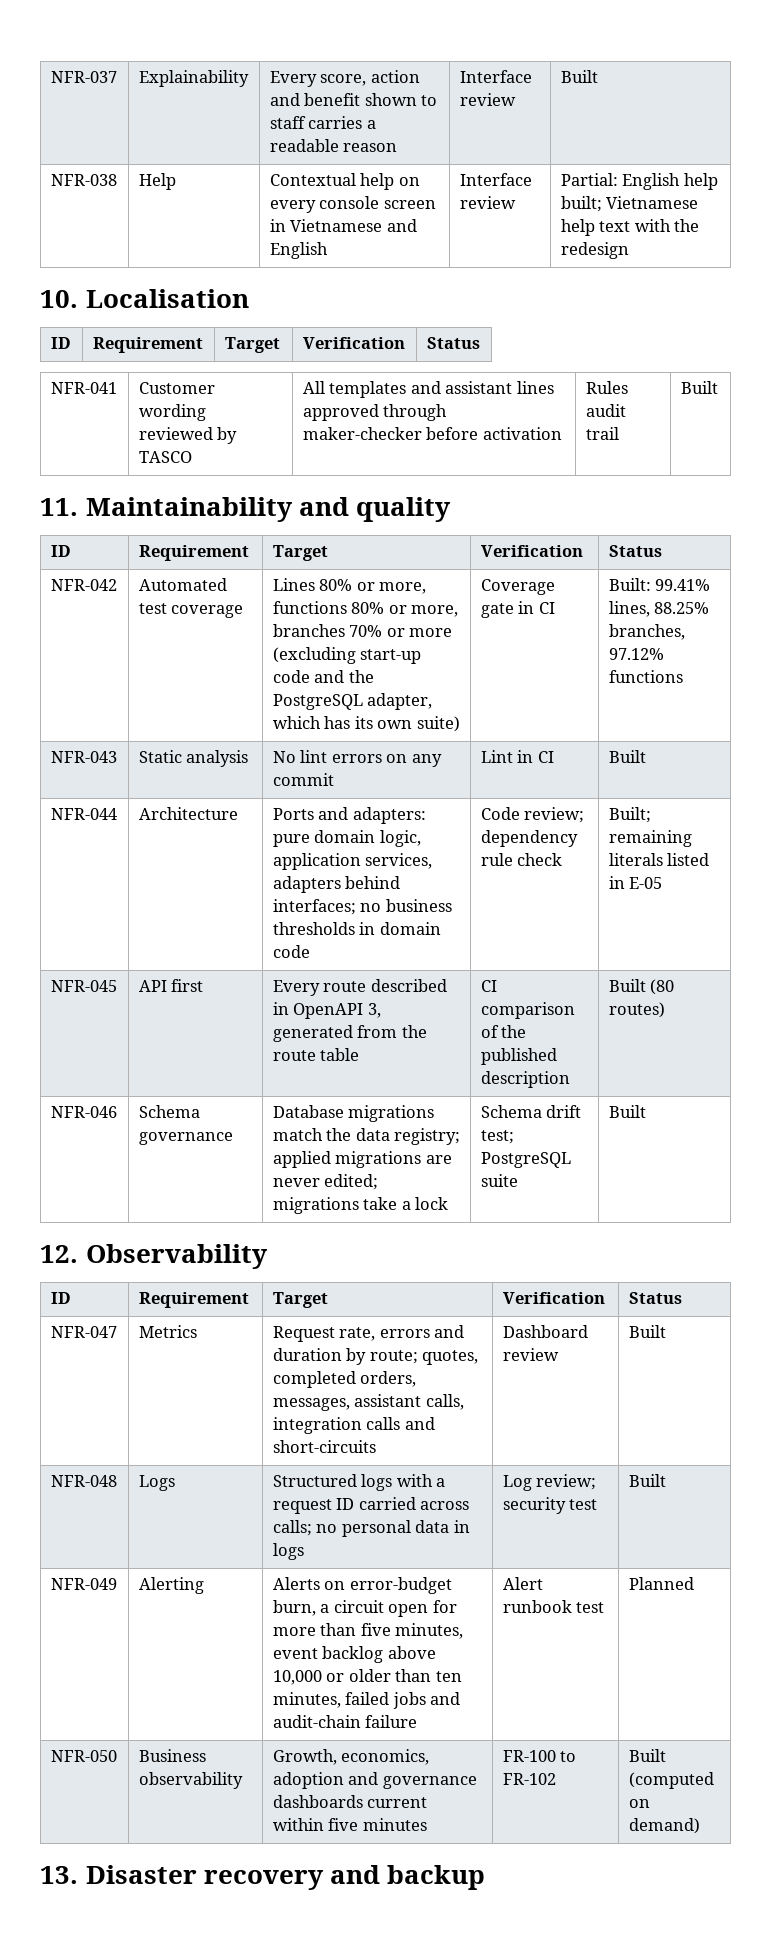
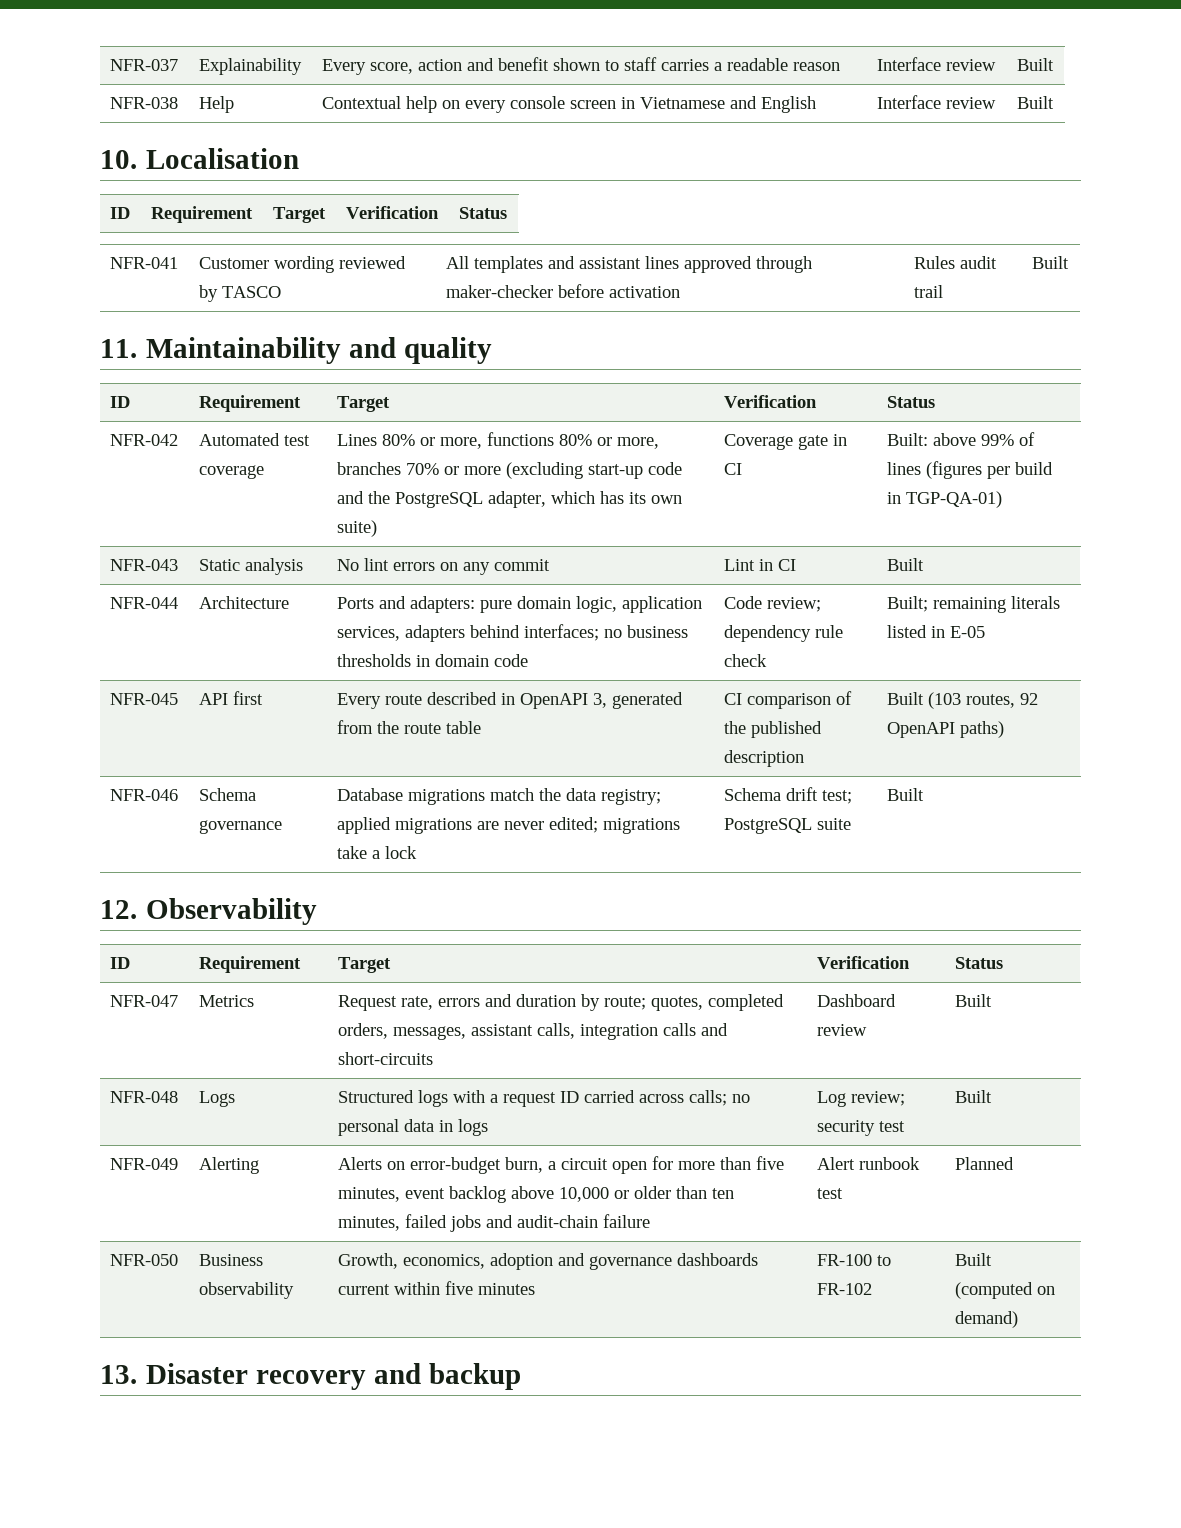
[560,173,718,190] [560,196,699,212] [560,219,700,236] [560,242,629,259] Partial: English help built; Vietnamese help text with the redesign -> [1017,96,1055,109] Built
[655,579,711,591] [608,601,710,617] [608,624,685,640] [608,648,664,660] [608,670,683,683] 99.41% lines, 88.25% branches, 97.12% functions -> [933,432,1036,446] [887,461,1054,479] [887,491,1003,508] above 99% of lines (figures per build in TGP-QA-01)
[650,979,675,995] [608,1002,665,1018] (80 routes) -> [928,692,1039,709] [887,721,1005,738] (103 routes, 92 OpenAPI paths)

